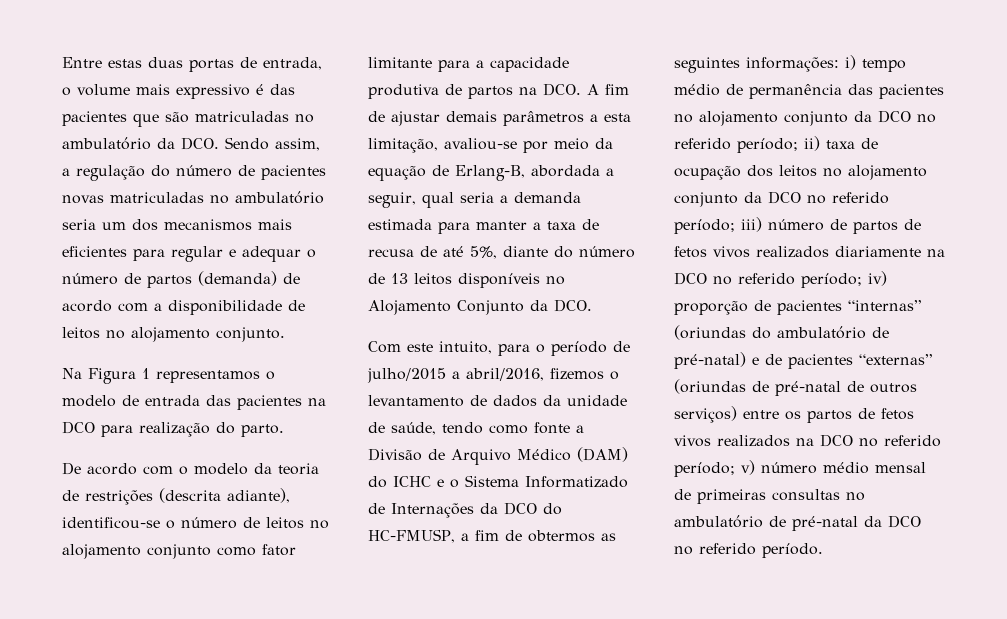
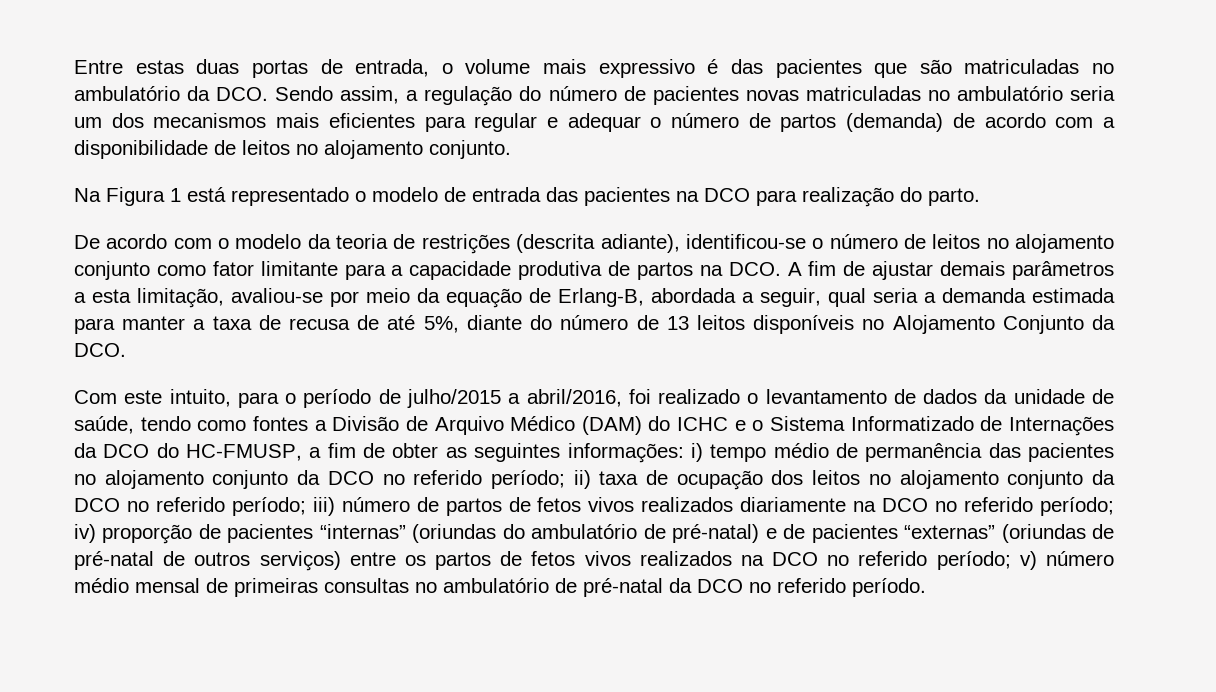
[156,370,260,383] representamos -> [187,187,349,206] está representado
[550,368,604,380] fizemos -> [628,389,741,404] foi realizado
[534,422,570,434] fonte -> [252,416,308,431] fontes
[527,530,595,542] obtermos -> [392,443,439,458] obter

